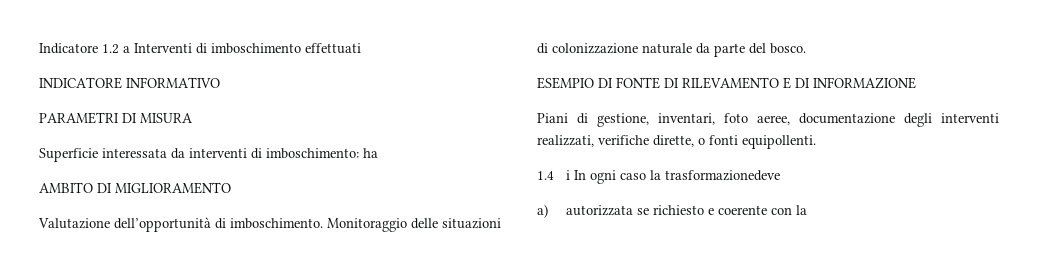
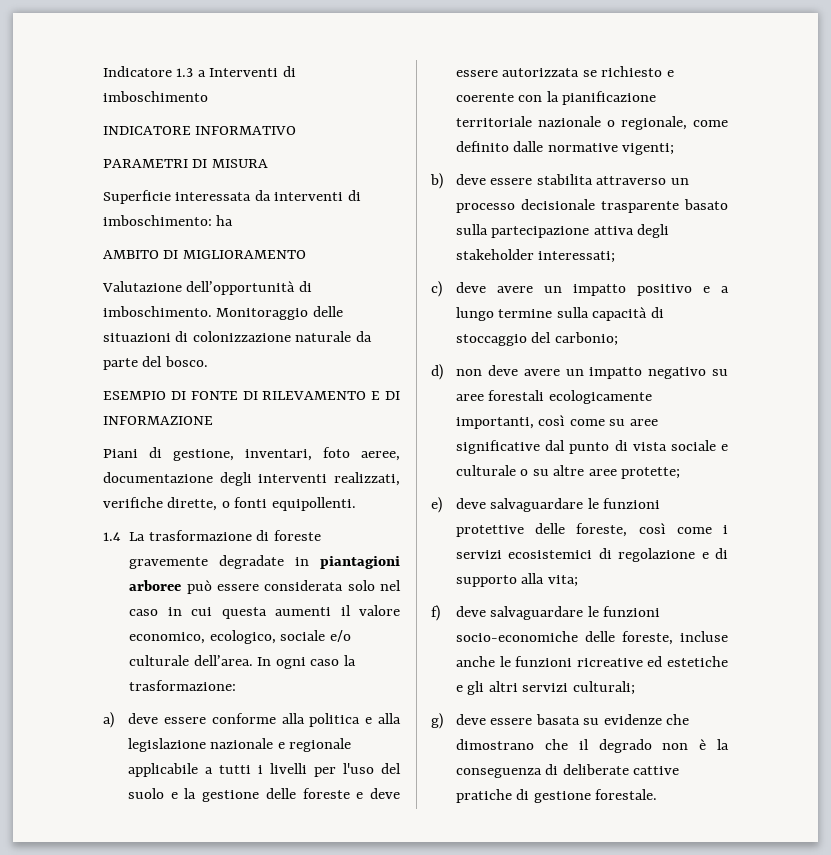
[102,44,119,54] 1.2 -> [176,68,194,77] 1.3
[305,43,361,54] effettuati -> (208, 96) none
[565,170,570,180] i -> [129,530,321,541] [129,555,400,569] [129,580,401,594] [129,605,401,619] [129,630,351,644] [129,655,253,666] La trasformazione di foreste gravemente degradate in piantagioni arboree può essere considerata solo nel caso in cui questa aumenti il valore economico, ecologico, sociale e/o culturale dell’area.
[664,170,780,181] trasformazionedeve -> [129,680,237,691] trasformazione:
(548, 211) none -> [128,713,401,727] [128,738,352,752] [128,763,401,777] [128,788,400,802] [456,70,499,77] deve essere conforme alla politica e alla legislazione nazionale e regionale applicabile a tutti i livelli per l'uso del suolo e la gestione delle foreste e deve essere
(807, 210) none -> [562,91,657,105] [456,116,728,130] [456,141,675,155] [430,173,689,189] [456,199,728,213] [456,224,670,238] [456,249,616,263] [431,281,729,297] [456,307,664,321] [456,332,618,346] [431,364,728,380] [456,390,652,404] [456,415,658,429] [456,440,728,454] [456,465,681,479] [431,497,661,513] [456,523,728,537] [456,548,728,562] [456,573,578,587] [431,605,661,621] [456,631,728,645] [456,656,728,667] [456,681,635,695] [431,713,690,729] [456,739,729,753] [456,764,680,778] [456,789,658,803] pianificazione territoriale nazionale o regionale, come definito dalle normative vigenti; // b) deve essere stabilita attraverso un processo decisionale trasparente basato sulla partecipazione attiva degli stakeholder interessati; // c) deve avere un impatto positivo e a lungo termine sulla capacità di stoccaggio del carbonio; // d) non deve avere un impatto negativo su aree forestali ecologicamente importanti, così come su aree significative dal punto di vista sociale e culturale o su altre aree protette; // e) deve salvaguardare le funzioni protettive delle foreste, così come i servizi ecosistemici di regolazione e di supporto alla vita; // f) deve salvaguardare le funzioni socio-economiche delle foreste, incluse anche le funzioni ricreative ed estetiche e gli altri servizi culturali; // g) deve essere basata su evidenze che dimostrano che il degrado non è la conseguenza di deliberate cattive pratiche di gestione forestale.

